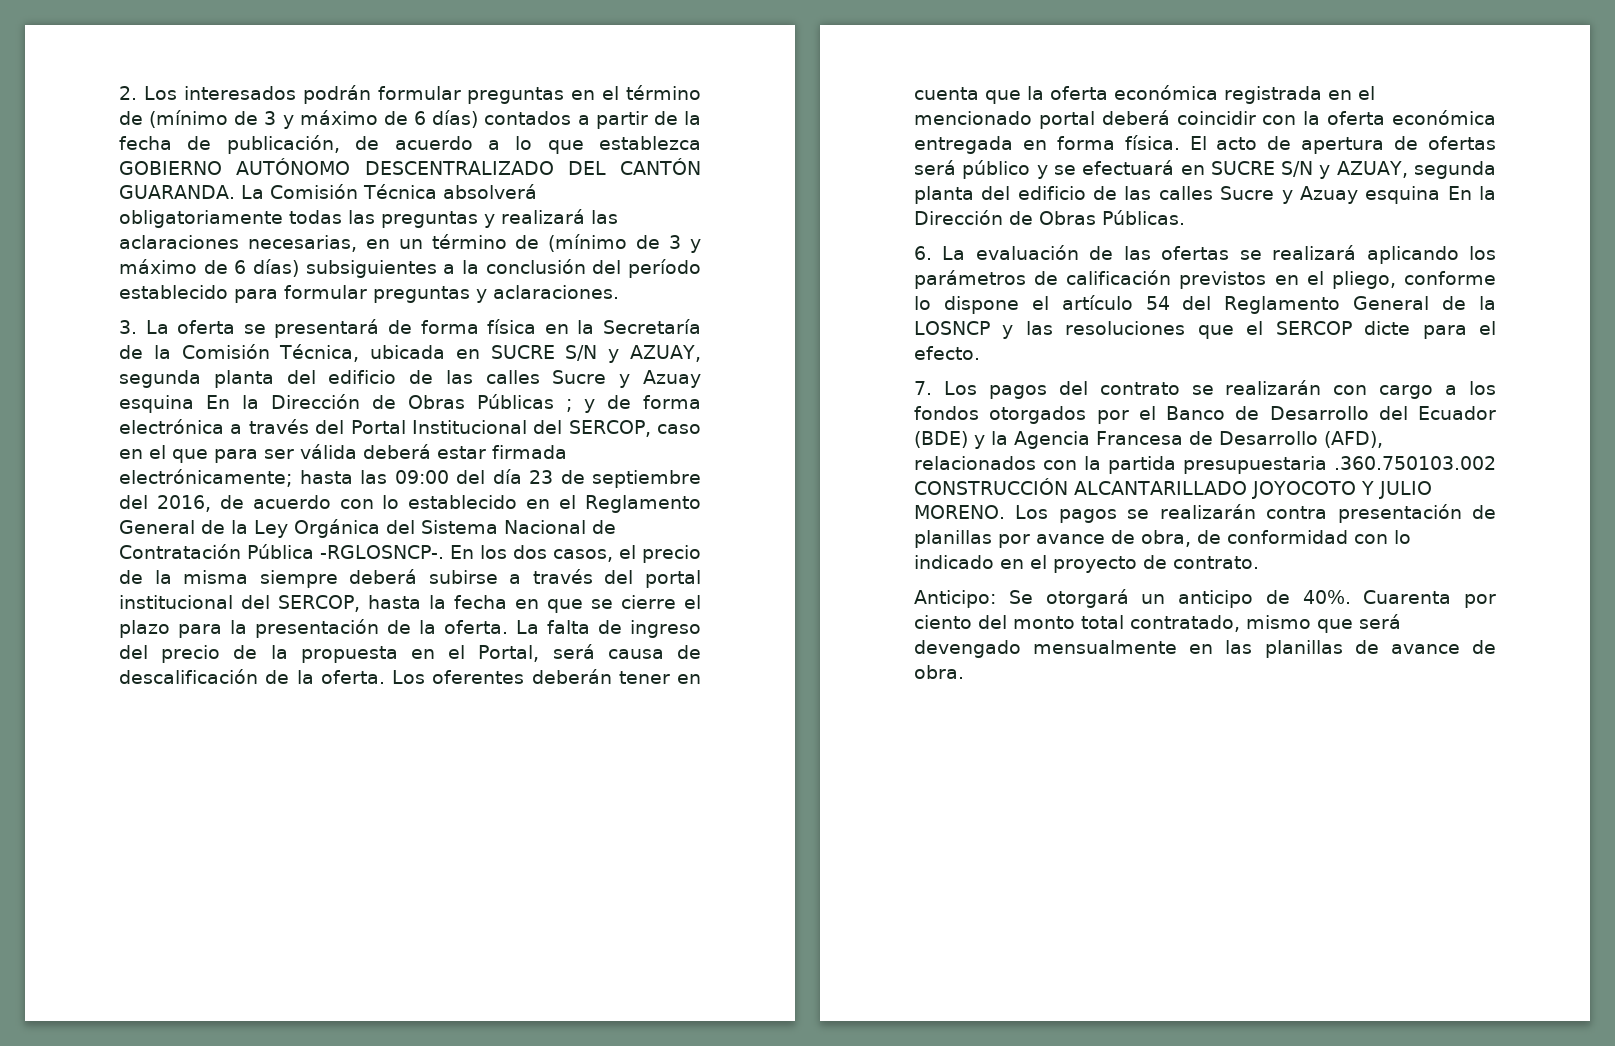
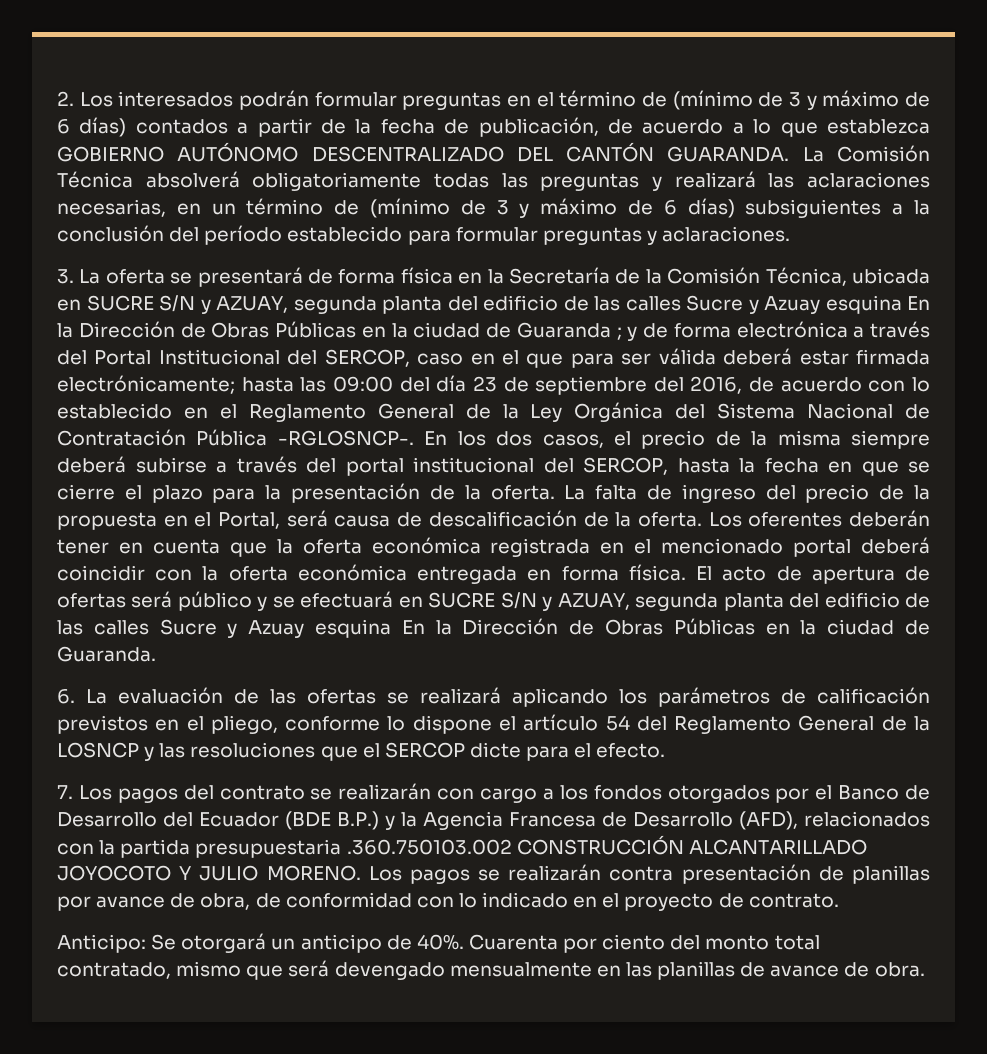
(554, 401) none -> [361,322,611,338] en la ciudad de Guaranda
[1102,210,1185,225] Públicas. -> [673,618,930,635] [57,646,156,662] Públicas en la ciudad de Guaranda.
[914,431,968,448] (BDE) -> [285,811,379,830] (BDE B.P.)

